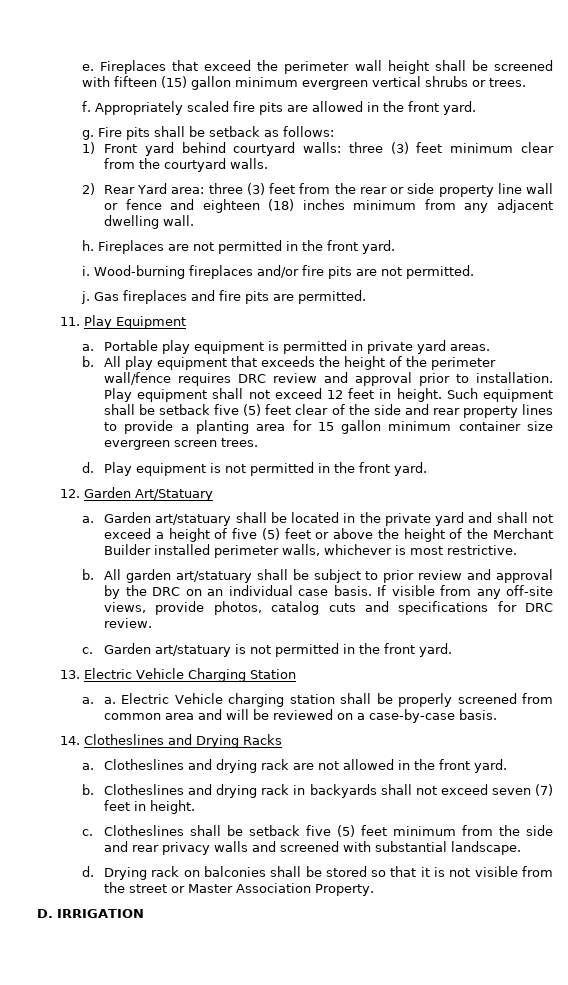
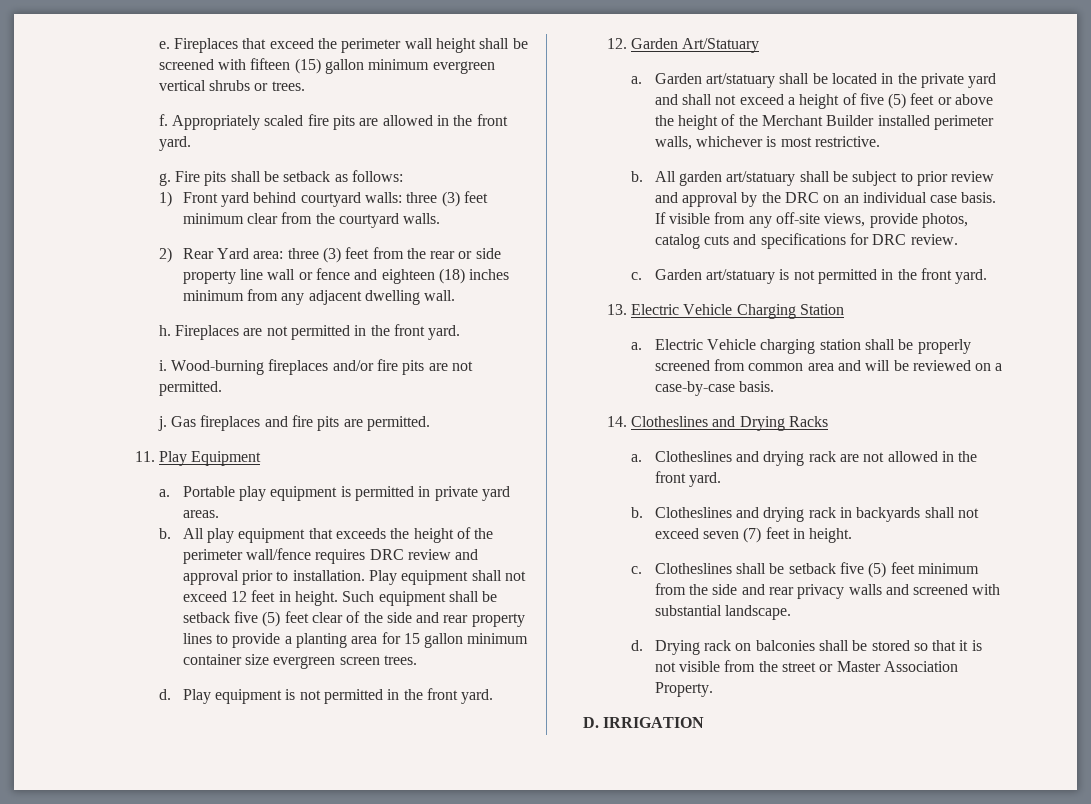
[104,697,117,704] a. -> (642, 346) none

